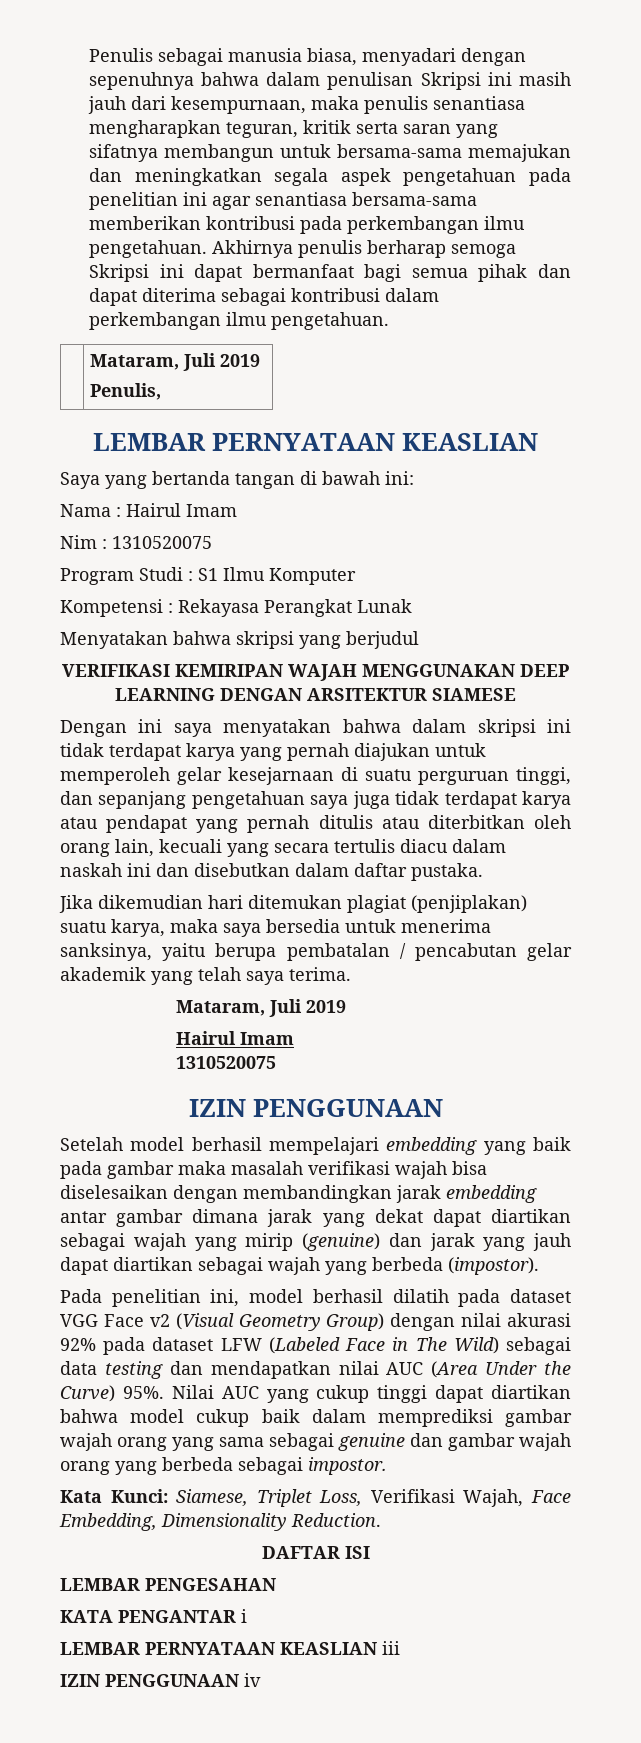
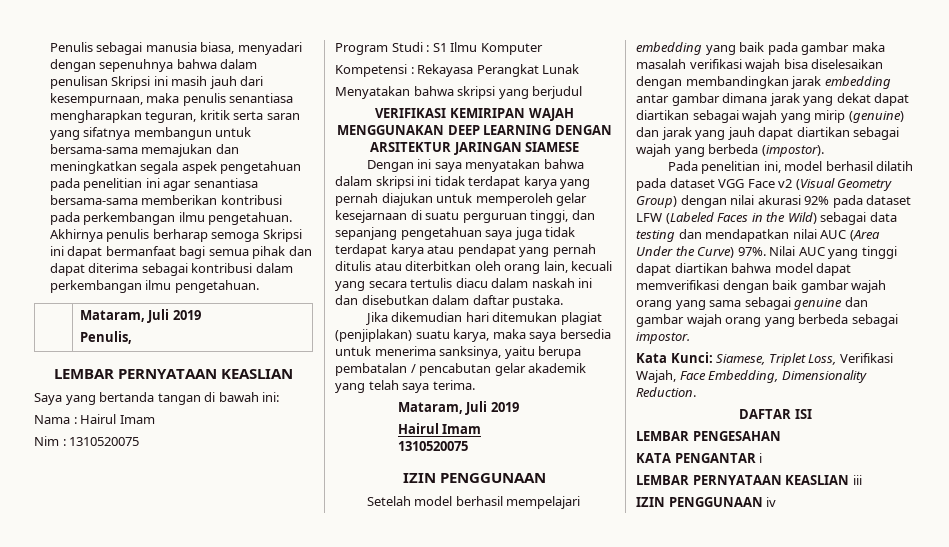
(427, 694) none -> [453,142,522,155] JARINGAN
[345,1337,447,1351] Face in The -> [717,212,786,222] Faces in the
[122,1386,164,1399] 95%. -> [737,247,766,256] 97%.
[316,1385,370,1403] cukup -> (859, 254) none
[196,1409,493,1427] cukup baik dalam memprediksi -> [816,263,852,276] [636,280,798,293] dapat memverifikasi dengan baik

